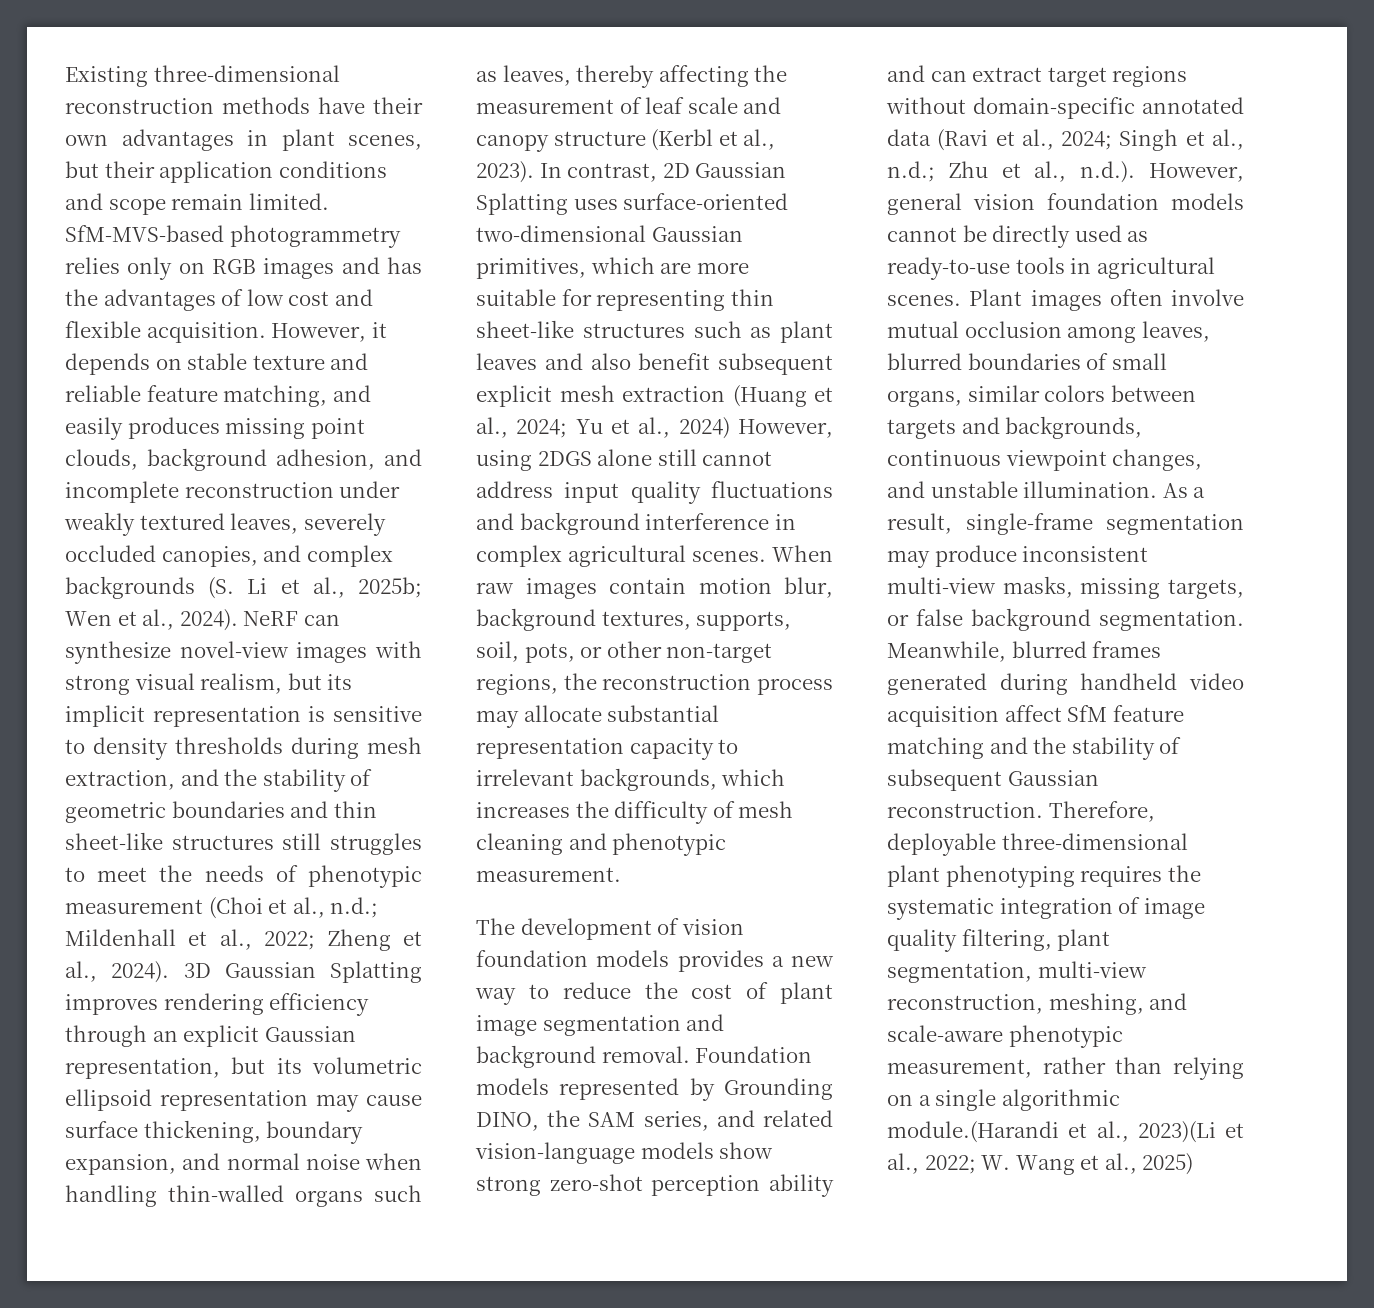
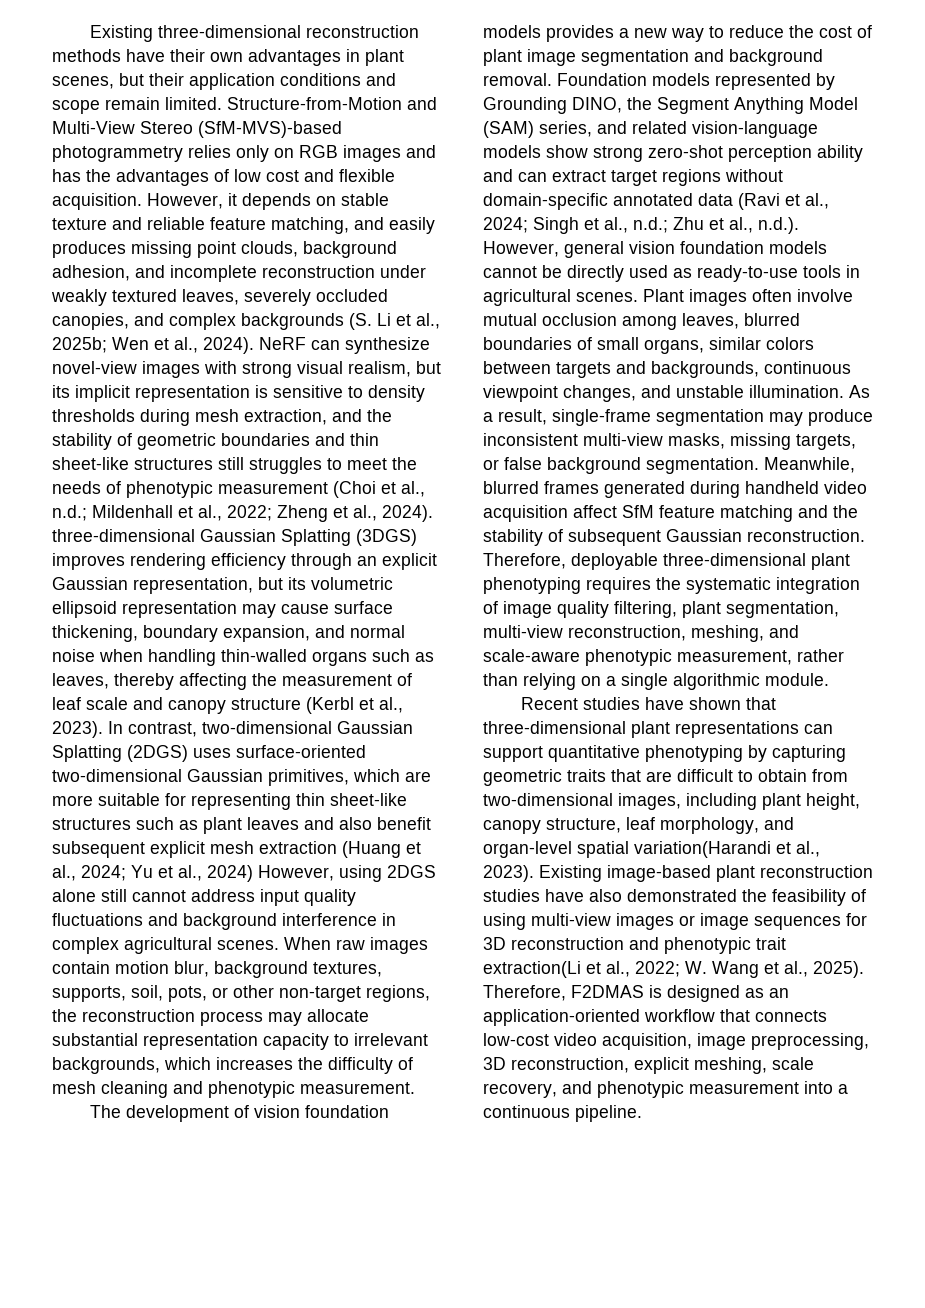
[65,225,224,242] SfM-MVS-based -> [227,97,437,110] [52,121,342,138] Structure-from-Motion and Multi-View Stereo (SfM-MVS)-based
[183,961,422,983] 3D Gaussian Splatting -> [52,529,417,546] three-dimensional Gaussian Splatting (3DGS)
[662,162,787,178] [476,193,568,215] 2D Gaussian Splatting -> [202,721,413,734] [52,745,188,762] two-dimensional Gaussian Splatting (2DGS)
[588,1112,636,1127] SAM -> [657,97,858,114] [483,121,534,138] Segment Anything Model (SAM)
[887,1121,1216,1143] module.(Harandi et al., 2023)(Li -> [765,673,829,686] [520,697,776,710] [483,721,833,738] [483,745,846,762] [483,769,848,786] [483,793,860,810] [483,817,794,834] [483,841,820,858] [483,865,873,882] [483,889,866,906] [483,913,867,930] [483,937,786,954] [483,961,581,978] module. // Recent studies have shown that three-dimensional plant representations can support quantitative phenotyping by capturing geometric traits that are difficult to obtain from two-dimensional images, including plant height, canopy structure, leaf morphology, and organ-level spatial variation(Harandi et al., 2023). Existing image-based plant reconstruction studies have also demonstrated the feasibility of using multi-view images or image sequences for 3D reconstruction and phenotypic trait extraction(Li
[1142,1153,1194,1175] 2025) -> [813,961,864,978] [483,985,789,1002] [483,1009,827,1026] [483,1033,869,1050] [483,1057,814,1074] [483,1081,848,1098] [483,1105,642,1122] 2025). Therefore, F2DMAS is designed as an application-oriented workflow that connects low-cost video acquisition, image preprocessing, 3D reconstruction, explicit meshing, scale recovery, and phenotypic measurement into a continuous pipeline.

